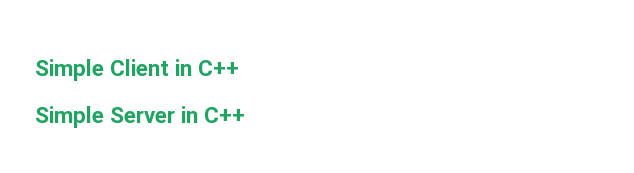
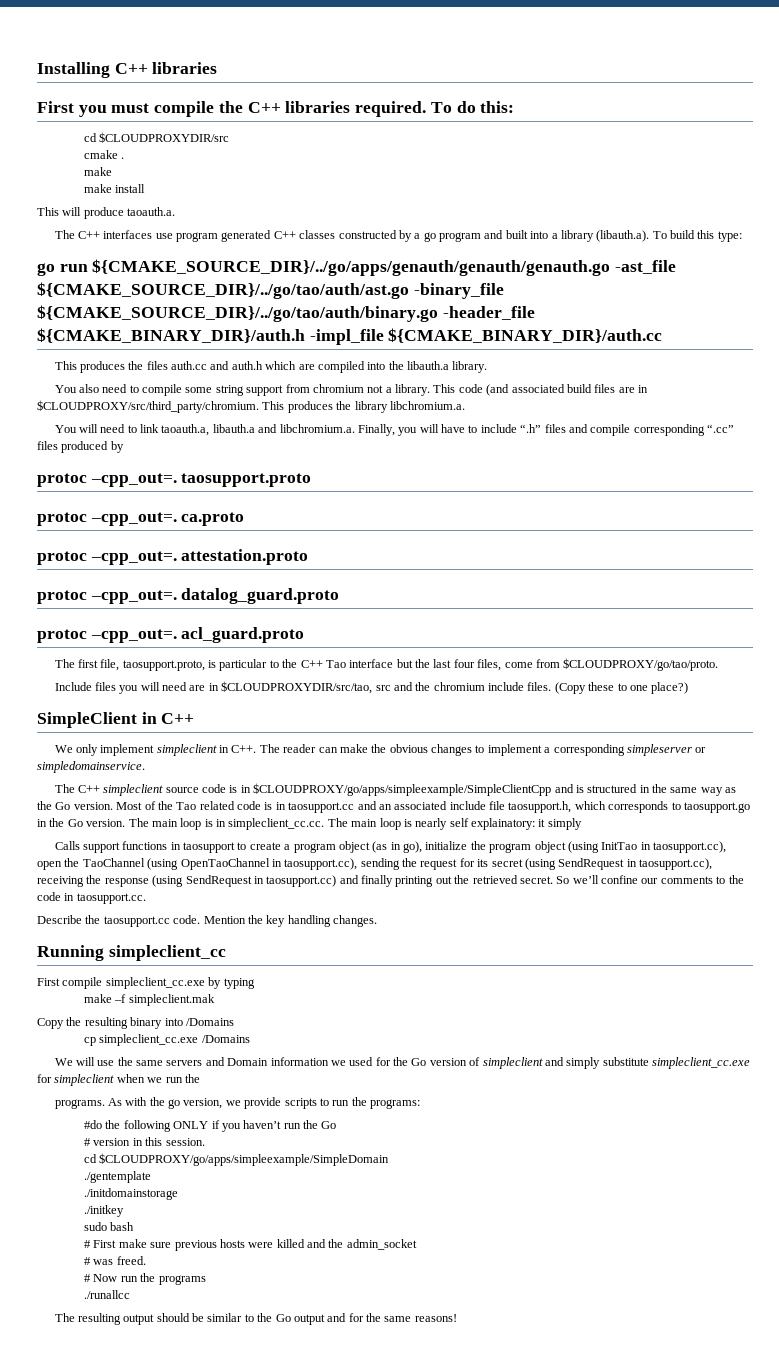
[35,59,240,81] [35,106,246,128] Simple Client in C++ // Simple Server in C++ -> [37,62,218,78] [37,101,515,117] [84,132,230,143] [84,150,125,159] [84,167,113,176] [84,184,146,193] [37,207,176,219] [54,230,742,242] [37,259,677,276] [37,282,504,299] [37,305,535,322] [37,328,663,345] [54,361,488,373] [54,384,649,396] [37,400,465,413] [54,424,735,436] [37,441,124,453] [37,473,312,487] [37,512,245,526] [37,549,309,565] [37,588,340,604] [37,627,305,643] [54,658,719,671] [54,681,689,694] [37,712,195,728] [54,744,707,756] [37,761,145,773] [54,783,737,796] [37,801,750,813] [37,818,582,830] [54,841,727,853] [37,858,712,870] [37,875,744,887] [37,892,146,904] [37,915,377,927] [37,945,226,961] [37,977,255,989] [84,994,215,1006] [37,1017,234,1029] [84,1034,250,1046] [54,1057,751,1069] [37,1074,200,1086] [54,1097,421,1109] [84,1120,337,1132] [84,1137,205,1146] [84,1153,390,1166] [84,1171,152,1183] [84,1188,179,1200] [84,1205,125,1217] [84,1222,135,1231] [84,1239,417,1251] [84,1256,146,1265] [84,1273,206,1285] [84,1290,131,1299] [54,1313,457,1325] Installing C++ libraries // First you must compile the C++ libraries required. To do this: // cd $CLOUDPROXYDIR/src // cmake . // make // make install // This will produce taoauth.a. // The C++ interfaces use program generated C++ classes constructed by a go program and built into a library (libauth.a). To build this type: // go run ${CMAKE_SOURCE_DIR}/../go/apps/genauth/genauth/genauth.go -ast_file ${CMAKE_SOURCE_DIR}/../go/tao/auth/ast.go -binary_file ${CMAKE_SOURCE_DIR}/../go/tao/auth/binary.go -header_file ${CMAKE_BINARY_DIR}/auth.h -impl_file ${CMAKE_BINARY_DIR}/auth.cc // This produces the files auth.cc and auth.h which are compiled into the libauth.a library. // You also need to compile some string support from chromium not a library. This code (and associated build files are in $CLOUDPROXY/src/third_party/chromium. This produces the library libchromium.a. // You will need to link taoauth.a, libauth.a and libchromium.a. Finally, you will have to include “.h” files and compile corresponding “.cc” files produced by // protoc –cpp_out=. taosupport.proto // protoc –cpp_out=. ca.proto // protoc –cpp_out=. attestation.proto // protoc –cpp_out=. datalog_guard.proto // protoc –cpp_out=. acl_guard.proto // The first file, taosupport.proto, is particular to the C++ Tao interface but the last four files, come from $CLOUDPROXY/go/tao/proto. // Include files you will need are in $CLOUDPROXYDIR/src/tao, src and the chromium include files. (Copy these to one place?) // SimpleClient in C++ // We only implement simpleclient in C++. The reader can make the obvious changes to implement a corresponding simpleserver or simpledomainservice. // The C++ simpleclient source code is in $CLOUDPROXY/go/apps/simpleexample/SimpleClientCpp and is structured in the same way as the Go version. Most of the Tao related code is in taosupport.cc and an associated include file taosupport.h, which corresponds to taosupport.go in the Go version. The main loop is in simpleclient_cc.cc. The main loop is nearly self explainatory: it simply // Calls support functions in taosupport to create a program object (as in go), initialize the program object (using InitTao in taosupport.cc), open the TaoChannel (using OpenTaoChannel in taosupport.cc), sending the request for its secret (using SendRequest in taosupport.cc), receiving the response (using SendRequest in taosupport.cc) and finally printing out the retrieved secret. So we’ll confine our comments to the code in taosupport.cc. // Describe the taosupport.cc code. Mention the key handling changes. // Running simpleclient_cc // First compile simpleclient_cc.exe by typing // make –f simpleclient.mak // Copy the resulting binary into /Domains // cp simpleclient_cc.exe /Domains // We will use the same servers and Domain information we used for the Go version of simpleclient and simply substitute simpleclient_cc.exe for simpleclient when we run the // programs. As with the go version, we provide scripts to run the programs: // #do the following ONLY if you haven’t run the Go // # version in this session. // cd $CLOUDPROXY/go/apps/simpleexample/SimpleDomain // ./gentemplate // ./initdomainstorage // ./initkey // sudo bash // # First make sure previous hosts were killed and the admin_socket // # was freed. // # Now run the programs // ./runallcc // The resulting output should be similar to the Go output and for the same reasons!

